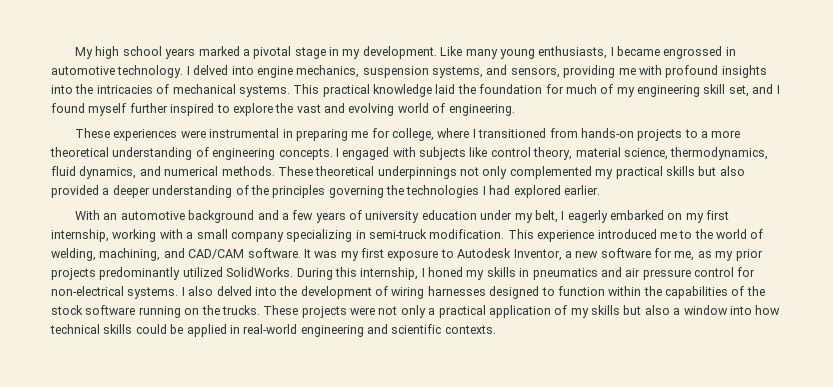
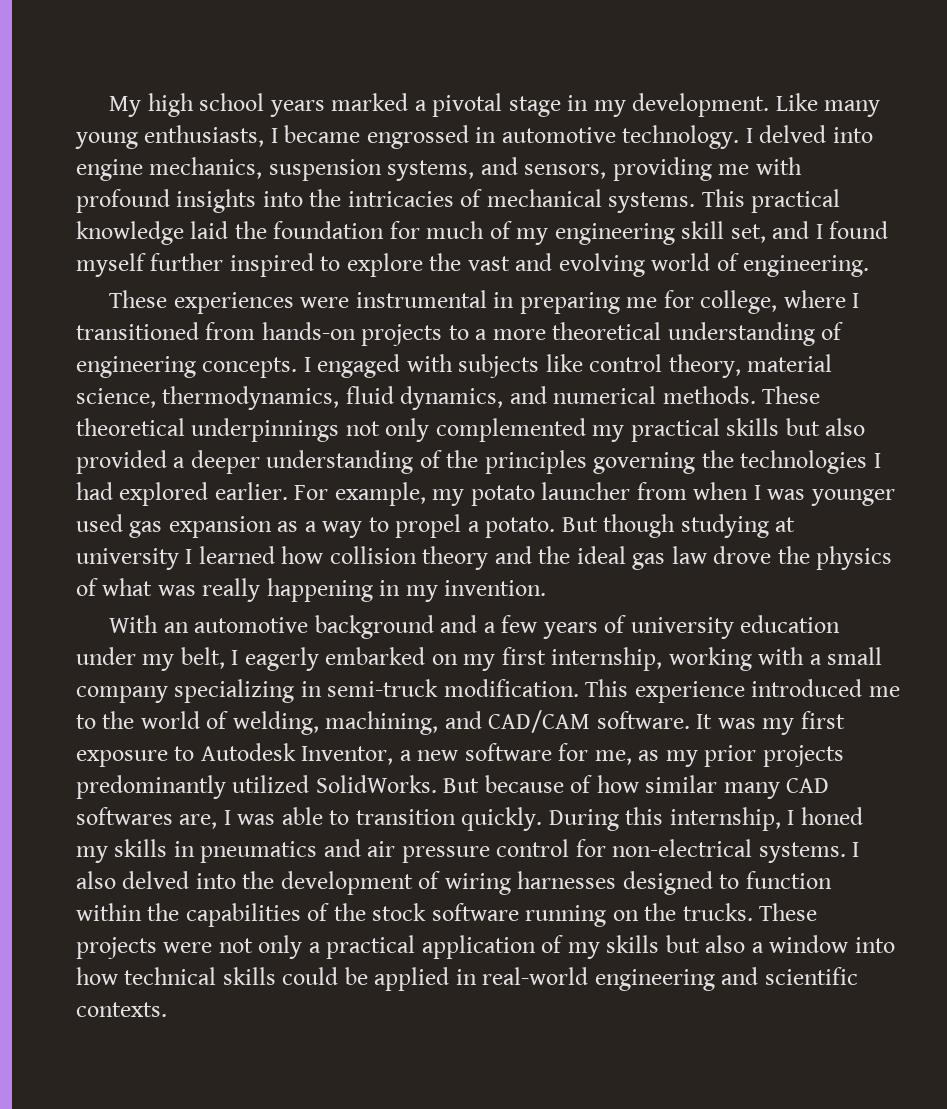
(600, 190) none -> [294,482,895,506] [76,514,796,538] [76,546,893,570] [76,578,547,602] For example, my potato launcher from when I was younger used gas expansion as a way to propel a potato. But though studying at university I learned how collision theory and the ideal gas law drove the physics of what was really happening in my invention.
(294, 272) none -> [443,775,830,799] [76,807,543,831] But because of how similar many CAD softwares are, I was able to transition quickly.

